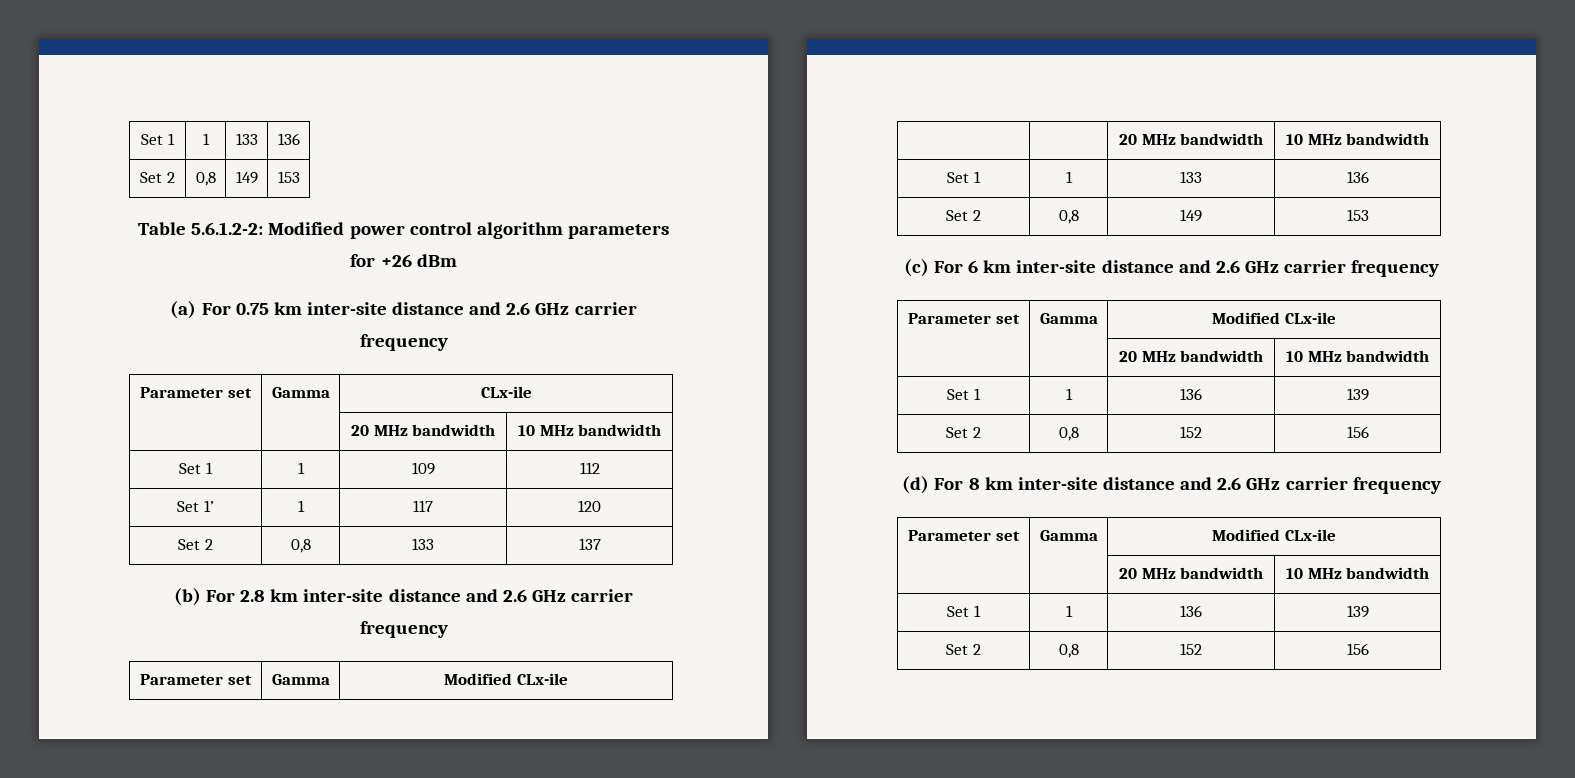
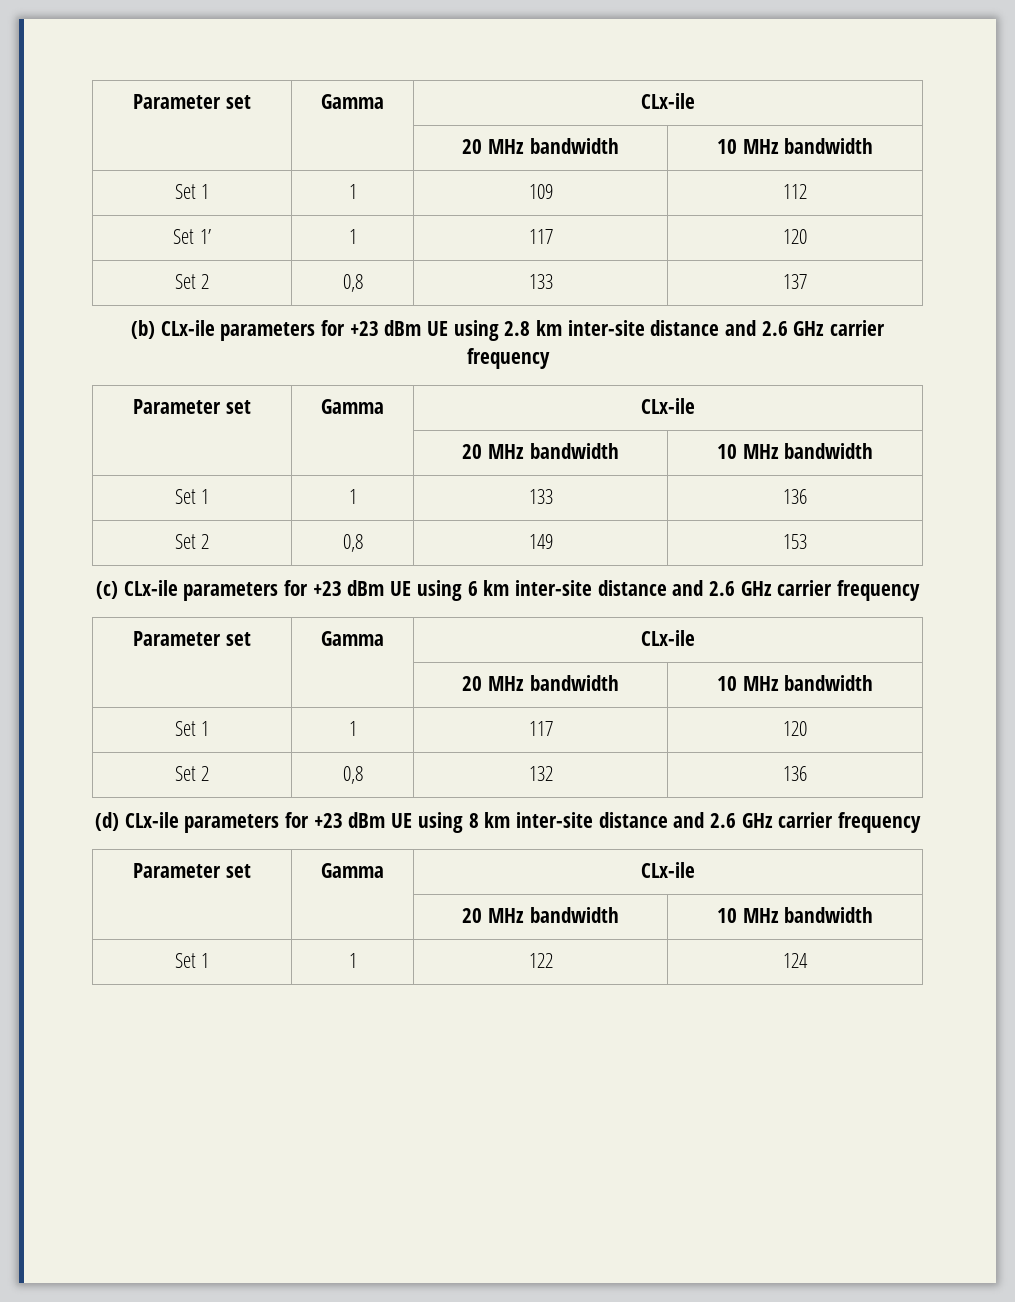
[141,133,175,145] [202,133,210,145] [235,133,258,145] [277,133,300,145] [140,172,175,183] [195,172,216,186] [235,171,258,184] [277,171,300,183] [138,222,669,239] [350,254,457,267] [170,301,637,319] [359,334,448,351] Set 1 | 1 | 133 | 136 // Set 2 | 0,8 | 149 | 153 // Table 5.6.1.2-2: Modified power control algorithm parameters for +26 dBm // (a) For 0.75 km inter-site distance and 2.6 GHz carrier frequency // -> (133, 101) none
[206,590,236,602] For -> [160,320,499,341] CLx-ile parameters for +23 dBm UE using
[444,673,513,685] Modified -> (384, 406) none
[933,261,963,273] For -> [123,580,462,601] CLx-ile parameters for +23 dBm UE using
[1212,312,1281,324] Modified -> (384, 638) none
[1180,388,1202,400] [1346,388,1369,401] [946,427,981,438] [1058,427,1079,441] [1180,426,1202,438] [1346,426,1369,438] 136 | 139 // Set 2 | 0,8 | 152 | 156 -> [528,721,553,736] [783,721,807,736] [174,766,210,781] [342,766,363,784] [528,766,553,781] [783,766,807,781] 117 | 120 // Set 2 | 0,8 | 132 | 136
[934,478,964,490] For -> [124,812,463,833] CLx-ile parameters for +23 dBm UE using
[1212,529,1281,541] Modified -> (384, 870) none
[1180,605,1202,617] [1346,605,1369,618] [946,644,981,655] [1058,644,1079,658] [1180,643,1202,655] [1346,643,1369,655] 136 | 139 // Set 2 | 0,8 | 152 | 156 -> [528,953,553,968] [783,953,808,968] 122 | 124

